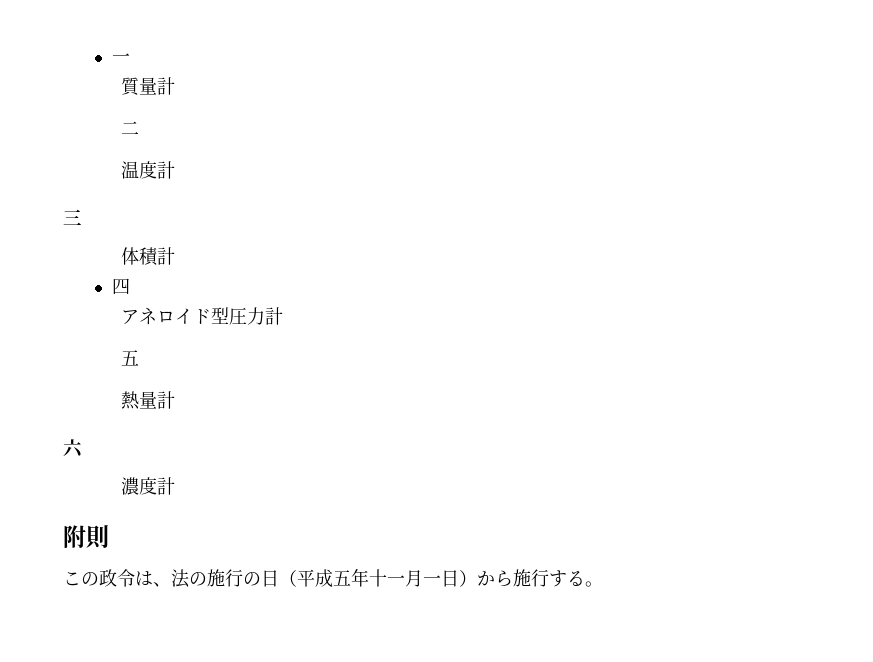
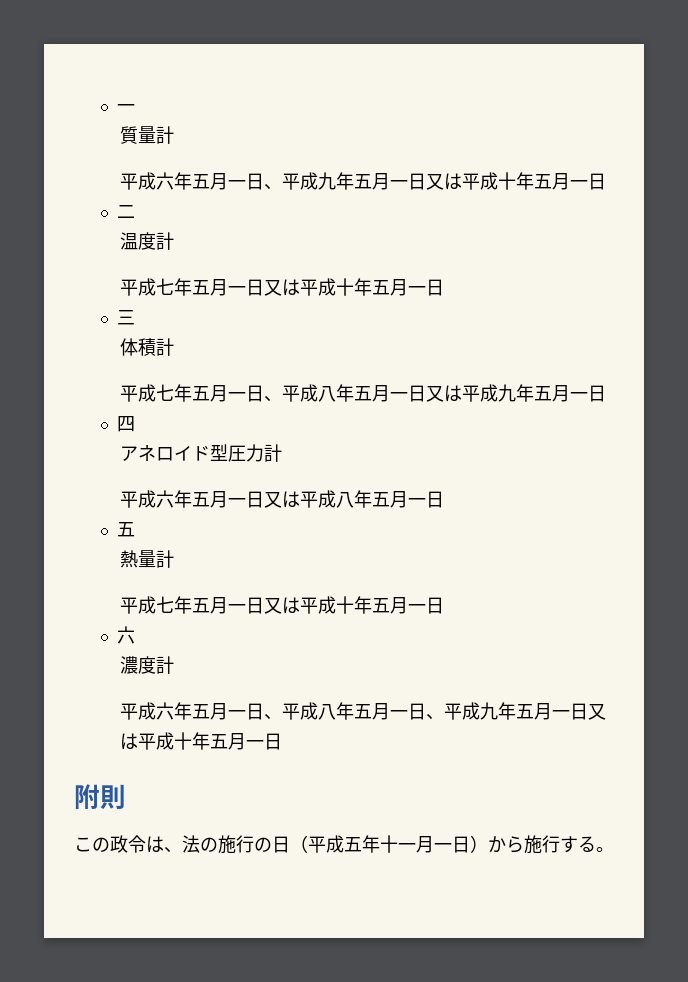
[120,121,139,135] [120,161,175,179] [63,209,82,225] [120,247,175,266] 二 // 温度計 // 三 // 体積計 -> [120,172,607,190] [116,205,135,218] [120,232,175,250] [120,278,445,296] [116,310,135,325] [120,338,175,356] [120,384,607,402] 平成六年五月一日、平成九年五月一日又は平成十年五月一日 // 二 // 温度計 // 平成七年五月一日又は平成十年五月一日 // 三 // 体積計 // 平成七年五月一日、平成八年五月一日又は平成九年五月一日
[120,350,139,366] [120,391,175,410] [63,439,83,458] [120,477,175,495] 五 // 熱量計 // 六 // 濃度計 -> [120,490,445,508] [116,522,135,537] [120,550,175,568] [120,596,445,614] [116,626,135,644] [120,656,175,674] [120,702,607,720] [120,732,283,750] 平成六年五月一日又は平成八年五月一日 // 五 // 熱量計 // 平成七年五月一日又は平成十年五月一日 // 六 // 濃度計 // 平成六年五月一日、平成八年五月一日、平成九年五月一日又は平成十年五月一日

